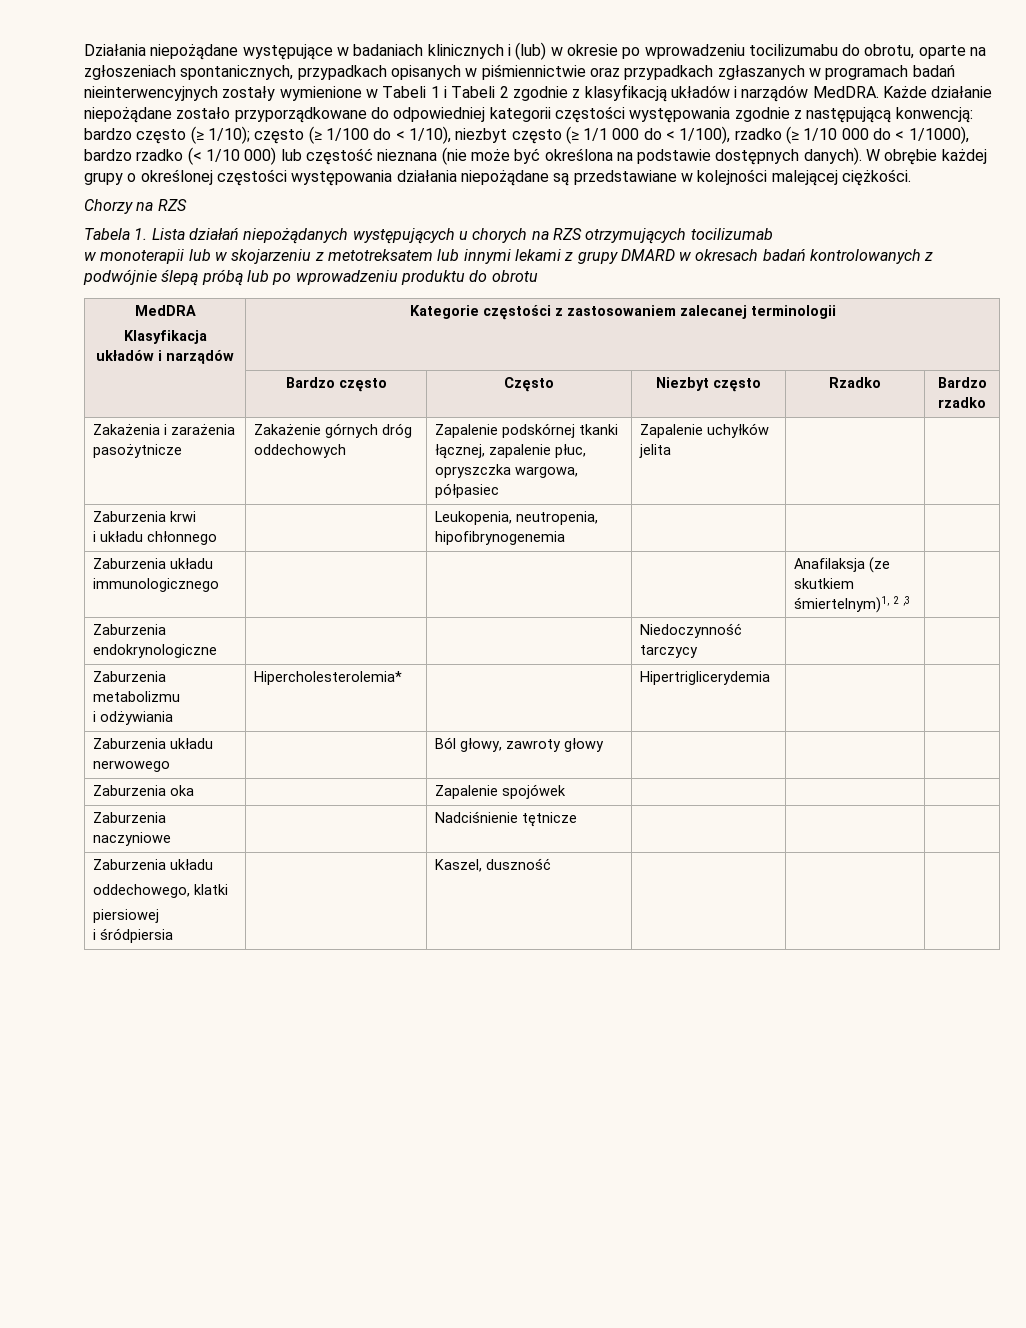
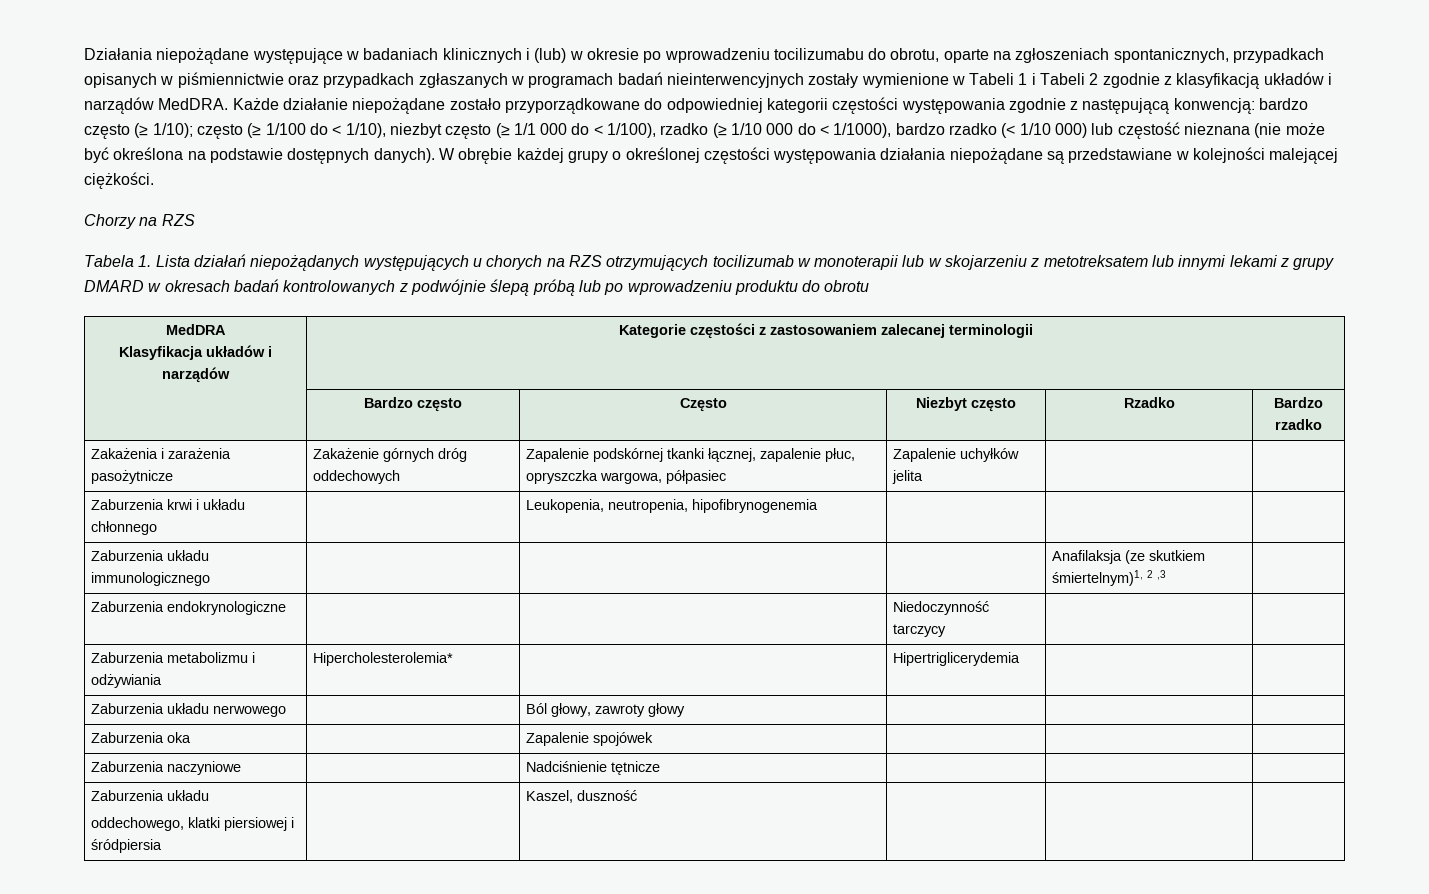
(773, 234) // -> (794, 261) none
(196, 516) // -> (192, 504) none
(180, 696) // -> (248, 657) none
(228, 889) // -> (220, 822) none
(159, 916) // -> (287, 824) none

